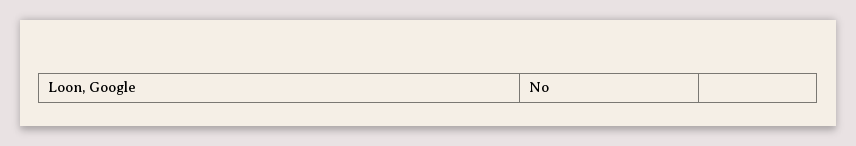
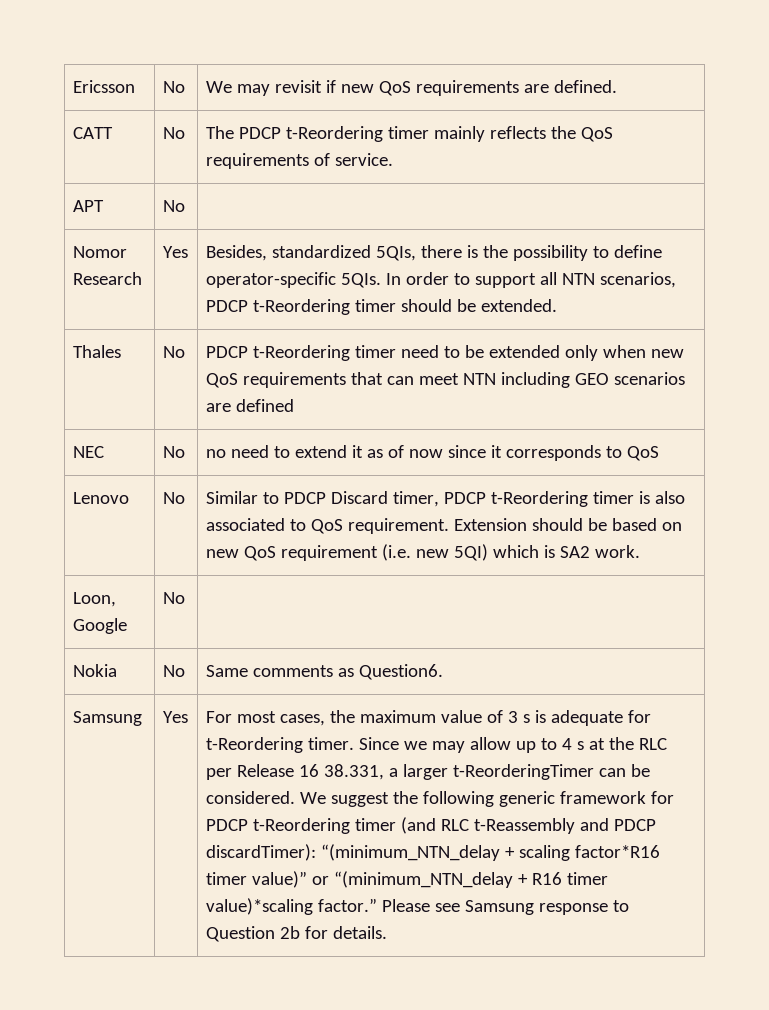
[47,81,136,95] [528,82,549,92] Loon, Google | No | -> [72,80,135,93] [162,81,185,93] [205,80,617,96] [72,127,113,139] [162,127,185,139] [205,126,613,142] [205,153,393,169] [72,200,104,212] [162,200,185,212] [72,246,127,258] [72,272,142,285] [162,246,188,258] [205,245,662,261] [205,272,676,288] [205,299,557,315] [72,345,121,358] [162,346,185,358] [205,345,684,361] [205,372,685,388] [205,399,294,412] [72,446,104,458] [162,446,185,458] [205,445,659,461] [72,492,129,504] [162,492,185,504] [205,491,685,507] [205,518,682,534] [205,544,640,561] [72,592,116,607] [72,618,127,634] [162,592,185,604] [72,664,117,677] [162,665,185,677] [205,664,443,680] [72,711,142,726] [162,711,188,723] [205,710,651,726] [205,737,667,753] [205,764,650,780] [205,791,674,807] [205,817,656,834] [205,844,660,861] [205,871,608,888] [205,898,629,915] [205,926,387,942] Ericsson | No | We may revisit if new QoS requirements are defined. // CATT | No | The PDCP t-Reordering timer mainly reflects the QoS requirements of service. // APT | No | // Nomor Research | Yes | Besides, standardized 5QIs, there is the possibility to define operator-specific 5QIs. In order to support all NTN scenarios, PDCP t-Reordering timer should be extended. // Thales | No | PDCP t-Reordering timer need to be extended only when new QoS requirements that can meet NTN including GEO scenarios are defined // NEC | No | no need to extend it as of now since it corresponds to QoS // Lenovo | No | Similar to PDCP Discard timer, PDCP t-Reordering timer is also associated to QoS requirement. Extension should be based on new QoS requirement (i.e. new 5QI) which is SA2 work. // Loon, Google | No | // Nokia | No | Same comments as Question6. // Samsung | Yes | For most cases, the maximum value of 3 s is adequate for t-Reordering timer. Since we may allow up to 4 s at the RLC per Release 16 38.331, a larger t-ReorderingTimer can be considered. We suggest the following generic framework for PDCP t-Reordering timer (and RLC t-Reassembly and PDCP discardTimer): “(minimum_NTN_delay + scaling factor*R16 timer value)” or “(minimum_NTN_delay + R16 timer value)*scaling factor.” Please see Samsung response to Question 2b for details.

